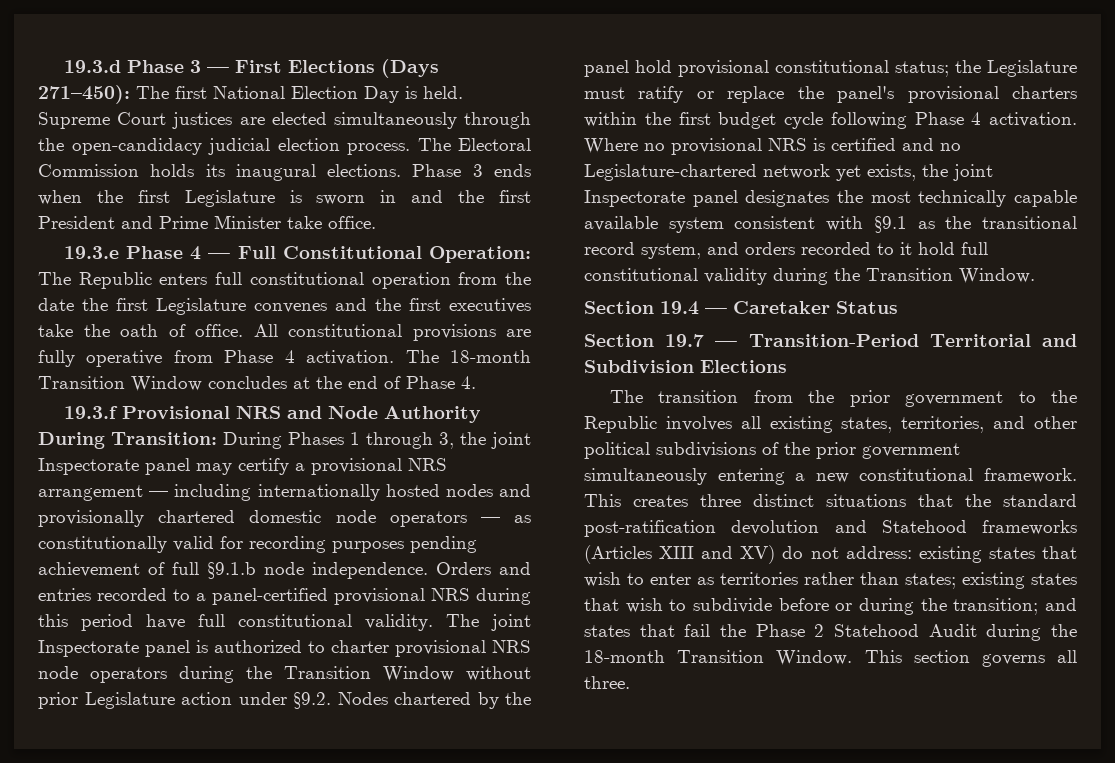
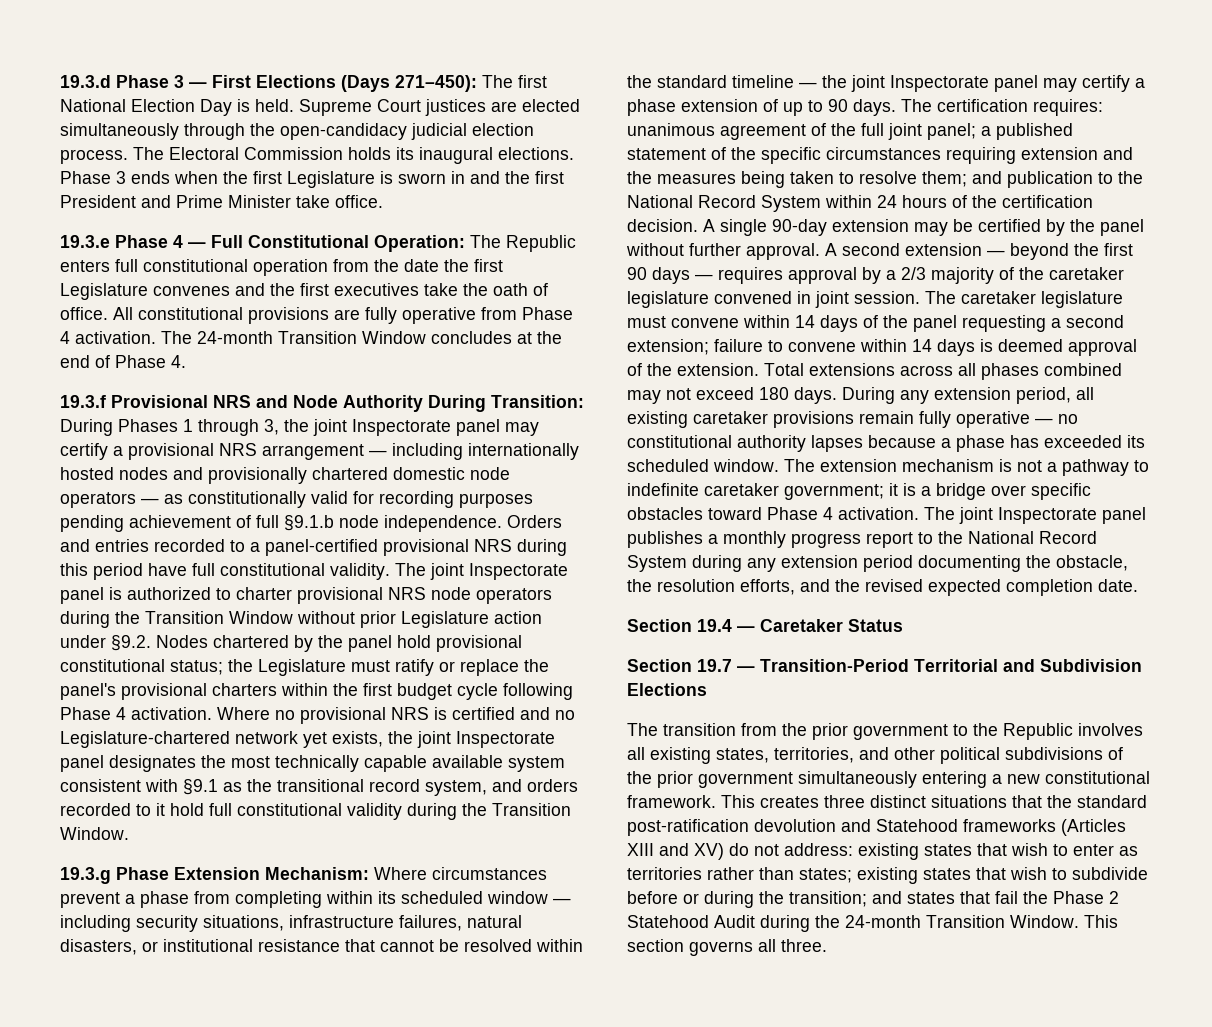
[450,350,531,363] 18-month -> [197,331,273,344] 24-month
(1035, 276) none -> [60,867,547,884] [60,891,571,908] [60,915,522,932] [60,939,583,955] [627,75,1145,92] [627,99,1103,116] [627,123,1073,140] [627,147,1133,164] [627,171,1143,188] [627,195,1093,212] [627,219,1144,236] [626,243,1133,260] [627,267,1124,284] [627,291,1123,308] [627,315,1124,332] [627,339,1137,356] [627,363,1122,380] [627,387,1094,404] [627,411,1078,428] [627,435,1145,452] [627,459,1149,476] [627,483,1091,500] [627,507,1146,524] [627,531,1097,548] [627,555,1128,572] [627,579,1138,596] // 19.3.g Phase Extension Mechanism: Where circumstances prevent a phase from completing within its scheduled window — including security situations, infrastructure failures, natural disasters, or institutional resistance that cannot be resolved within the standard timeline — the joint Inspectorate panel may certify a phase extension of up to 90 days. The certification requires: unanimous agreement of the full joint panel; a published statement of the specific circumstances requiring extension and the measures being taken to resolve them; and publication to the National Record System within 24 hours of the certification decision. A single 90-day extension may be certified by the panel without further approval. A second extension — beyond the first 90 days — requires approval by a 2/3 majority of the caretaker legislature convened in joint session. The caretaker legislature must convene within 14 days of the panel requesting a second extension; failure to convene within 14 days is deemed approval of the extension. Total extensions across all phases combined may not exceed 180 days. During any extension period, all existing caretaker provisions remain fully operative — no constitutional authority lapses because a phase has exceeded its scheduled window. The extension mechanism is not a pathway to indefinite caretaker government; it is a bridge over specific obstacles toward Phase 4 activation. The joint Inspectorate panel publishes a monthly progress report to the National Record System during any extension period documenting the obstacle, the resolution efforts, and the revised expected completion date.
[584,650,665,663] 18-month -> [845,915,921,928] 24-month

